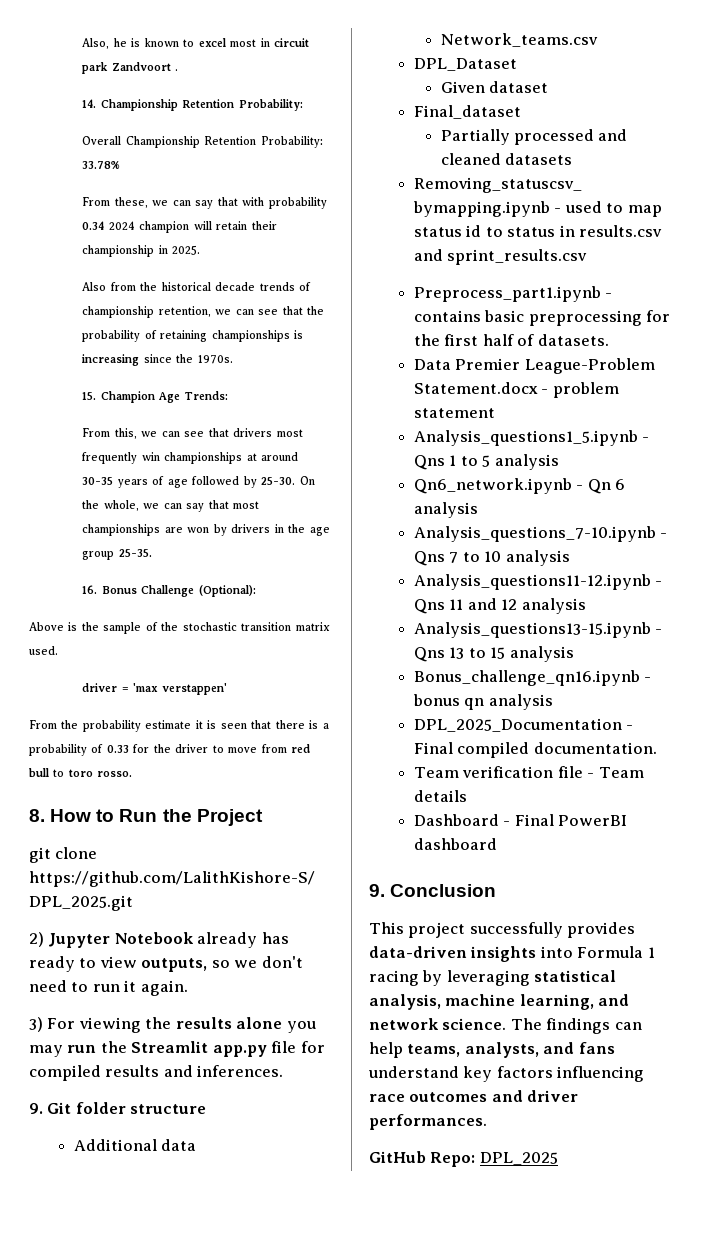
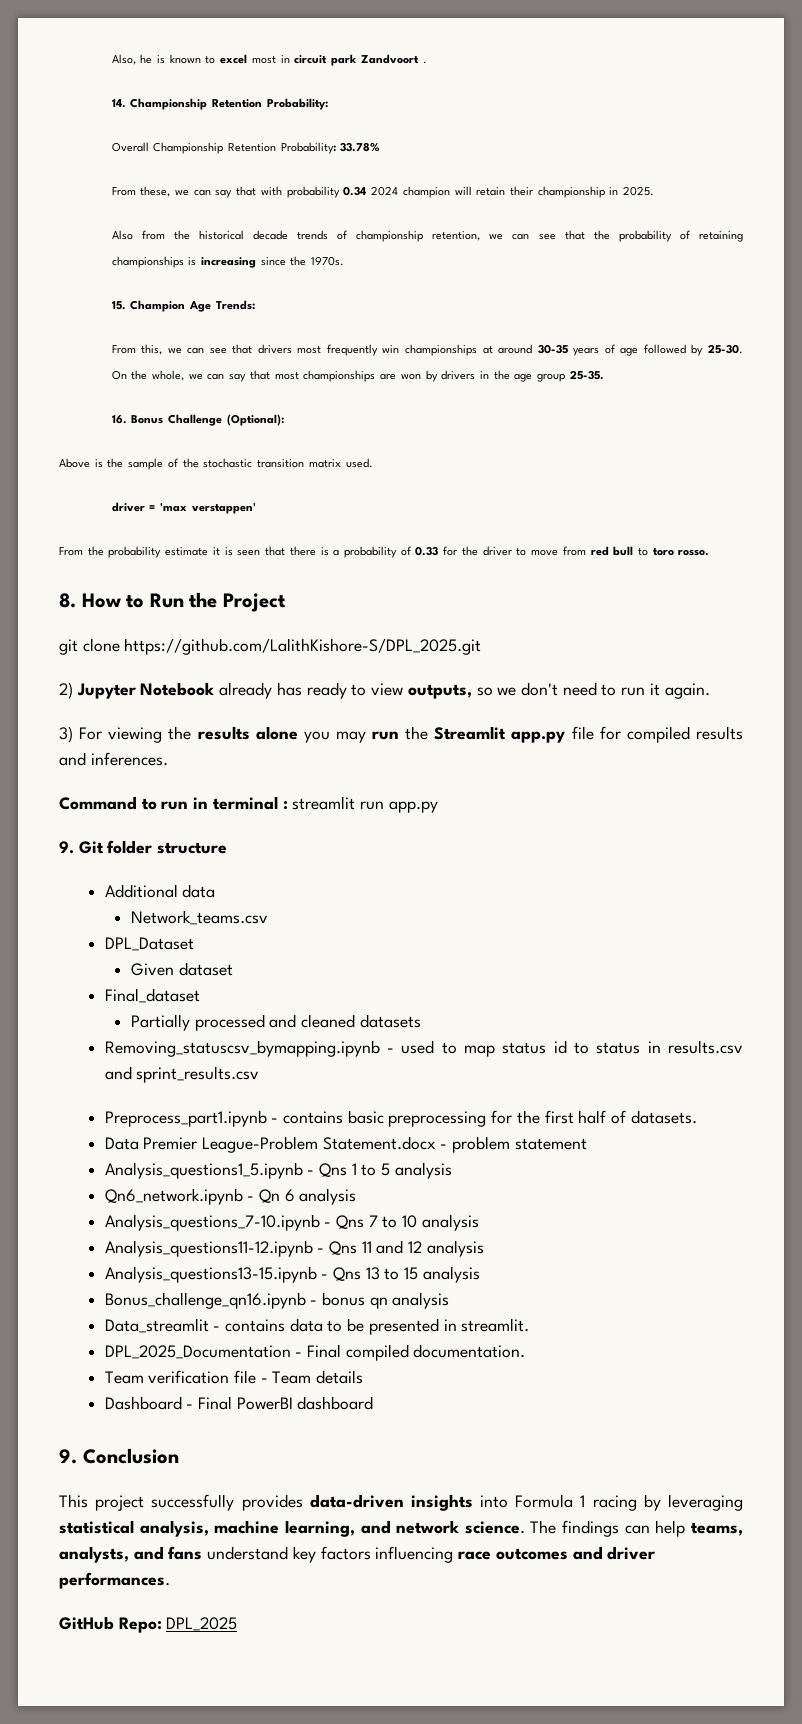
(284, 1071) none -> [59,796,438,813] // Command to run in terminal : streamlit run app.py
(553, 702) none -> [104,1318,530,1335] // Data_streamlit - contains data to be presented in streamlit.

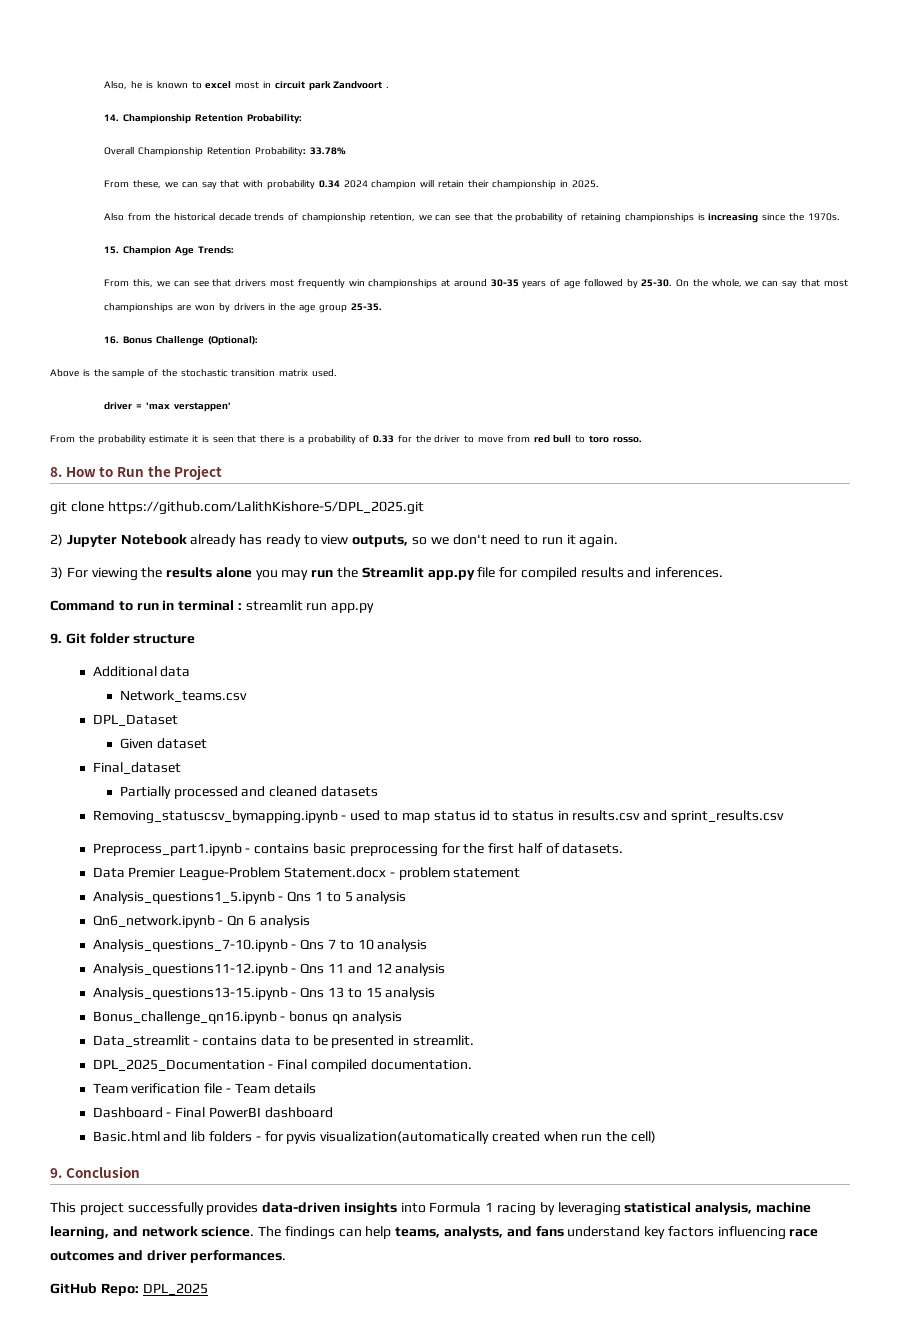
(374, 1403) none -> [92,1131,657,1144] // Basic.html and lib folders - for pyvis visualization(automatically created when run the cell)

